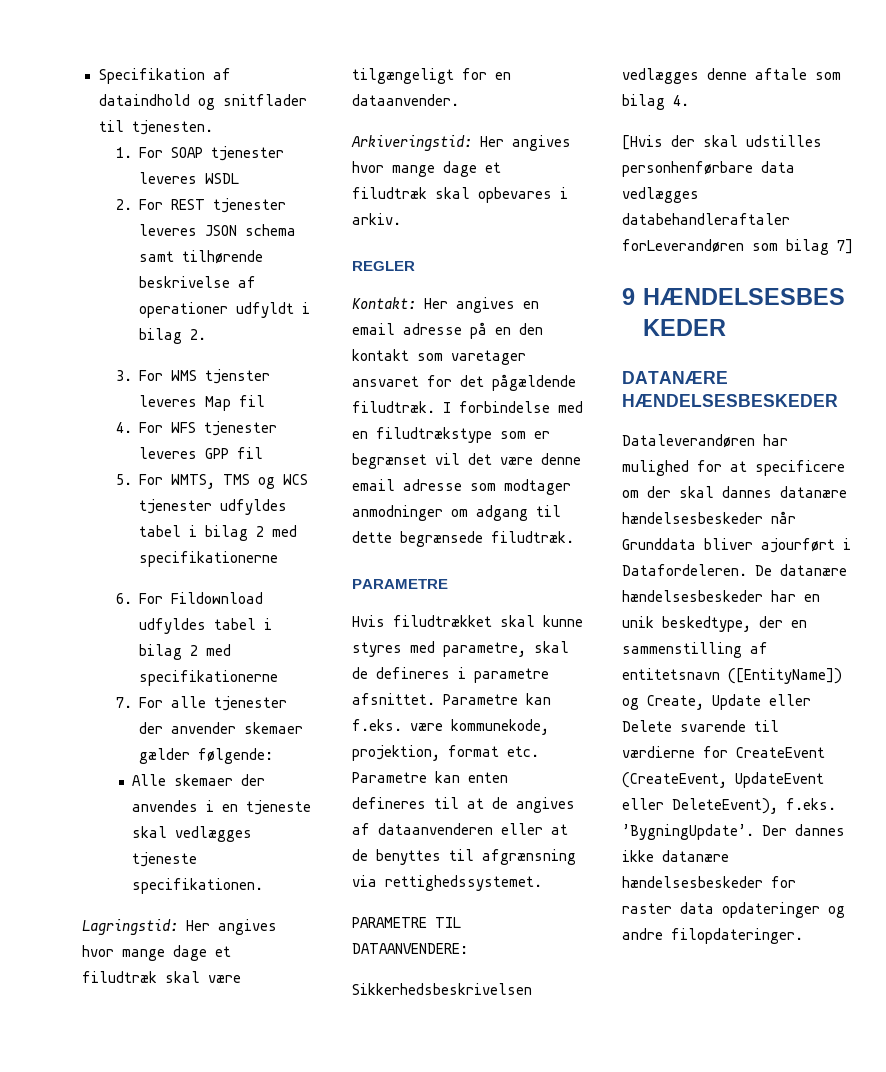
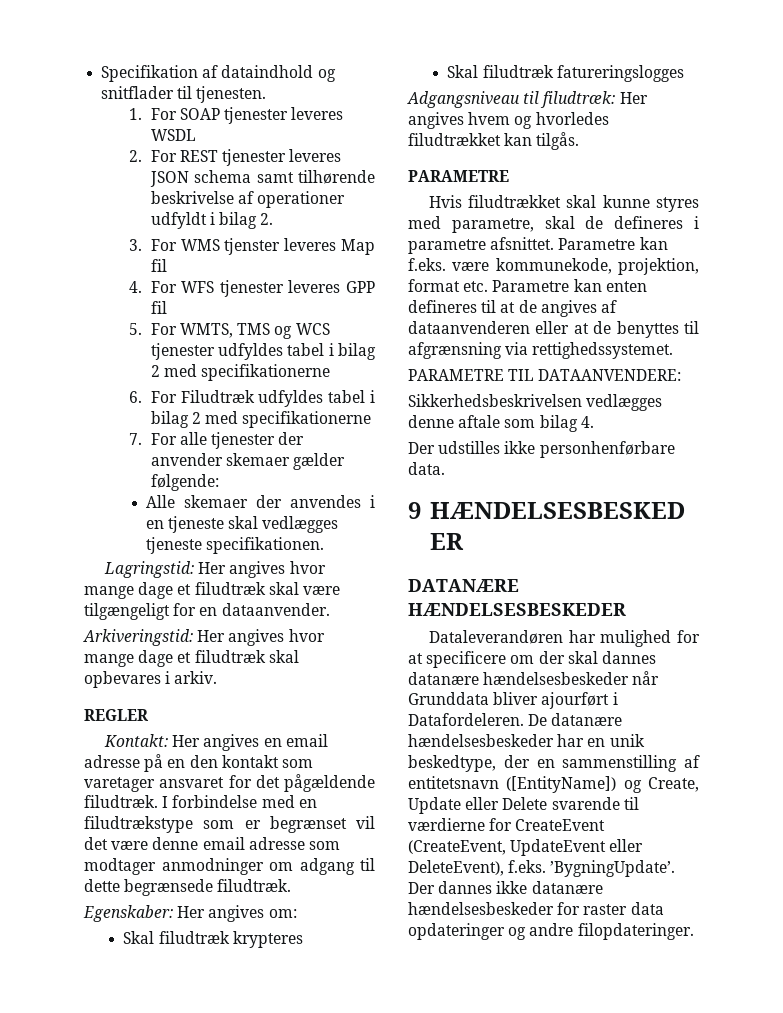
[171,592,264,604] Fildownload -> [180,390,255,403] Filudtræk
(574, 537) none -> [83,905,297,922] [123,931,303,948] [447,65,684,82] [407,91,648,108] [408,112,609,129] [408,132,580,150] // Egenskaber: Her angives om: // Skal filudtræk krypteres // Skal filudtræk fatureringslogges // Adgangsniveau til filudtræk: Her angives hvem og hvorledes filudtrækket kan tilgås.
[622,135,822,150] [622,161,795,177] [622,187,699,203] [622,213,790,225] [622,239,853,255] [Hvis der skal udstilles personhenførbare data vedlægges databehandleraftaler forLeverandøren som bilag 7] -> [408,441,675,458] [408,462,445,475] Der udstilles ikke personhenførbare data.

